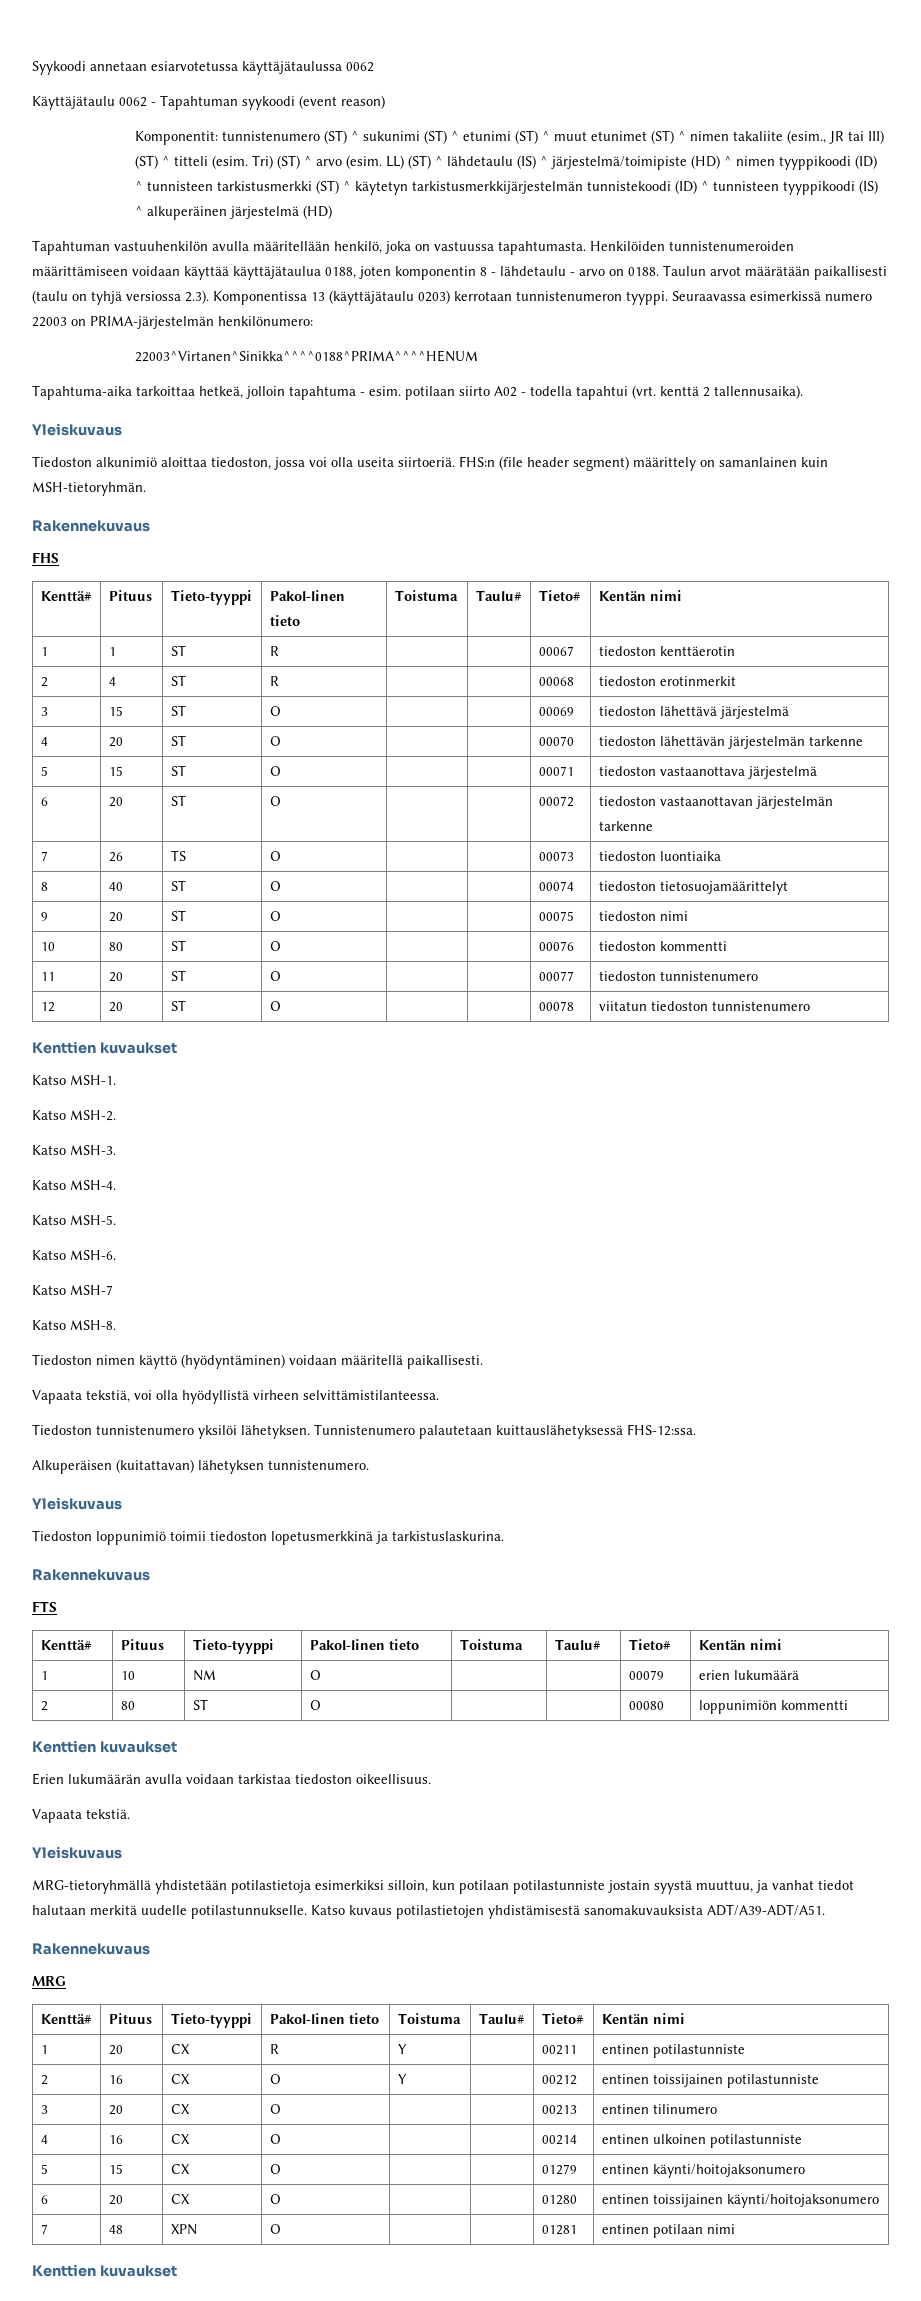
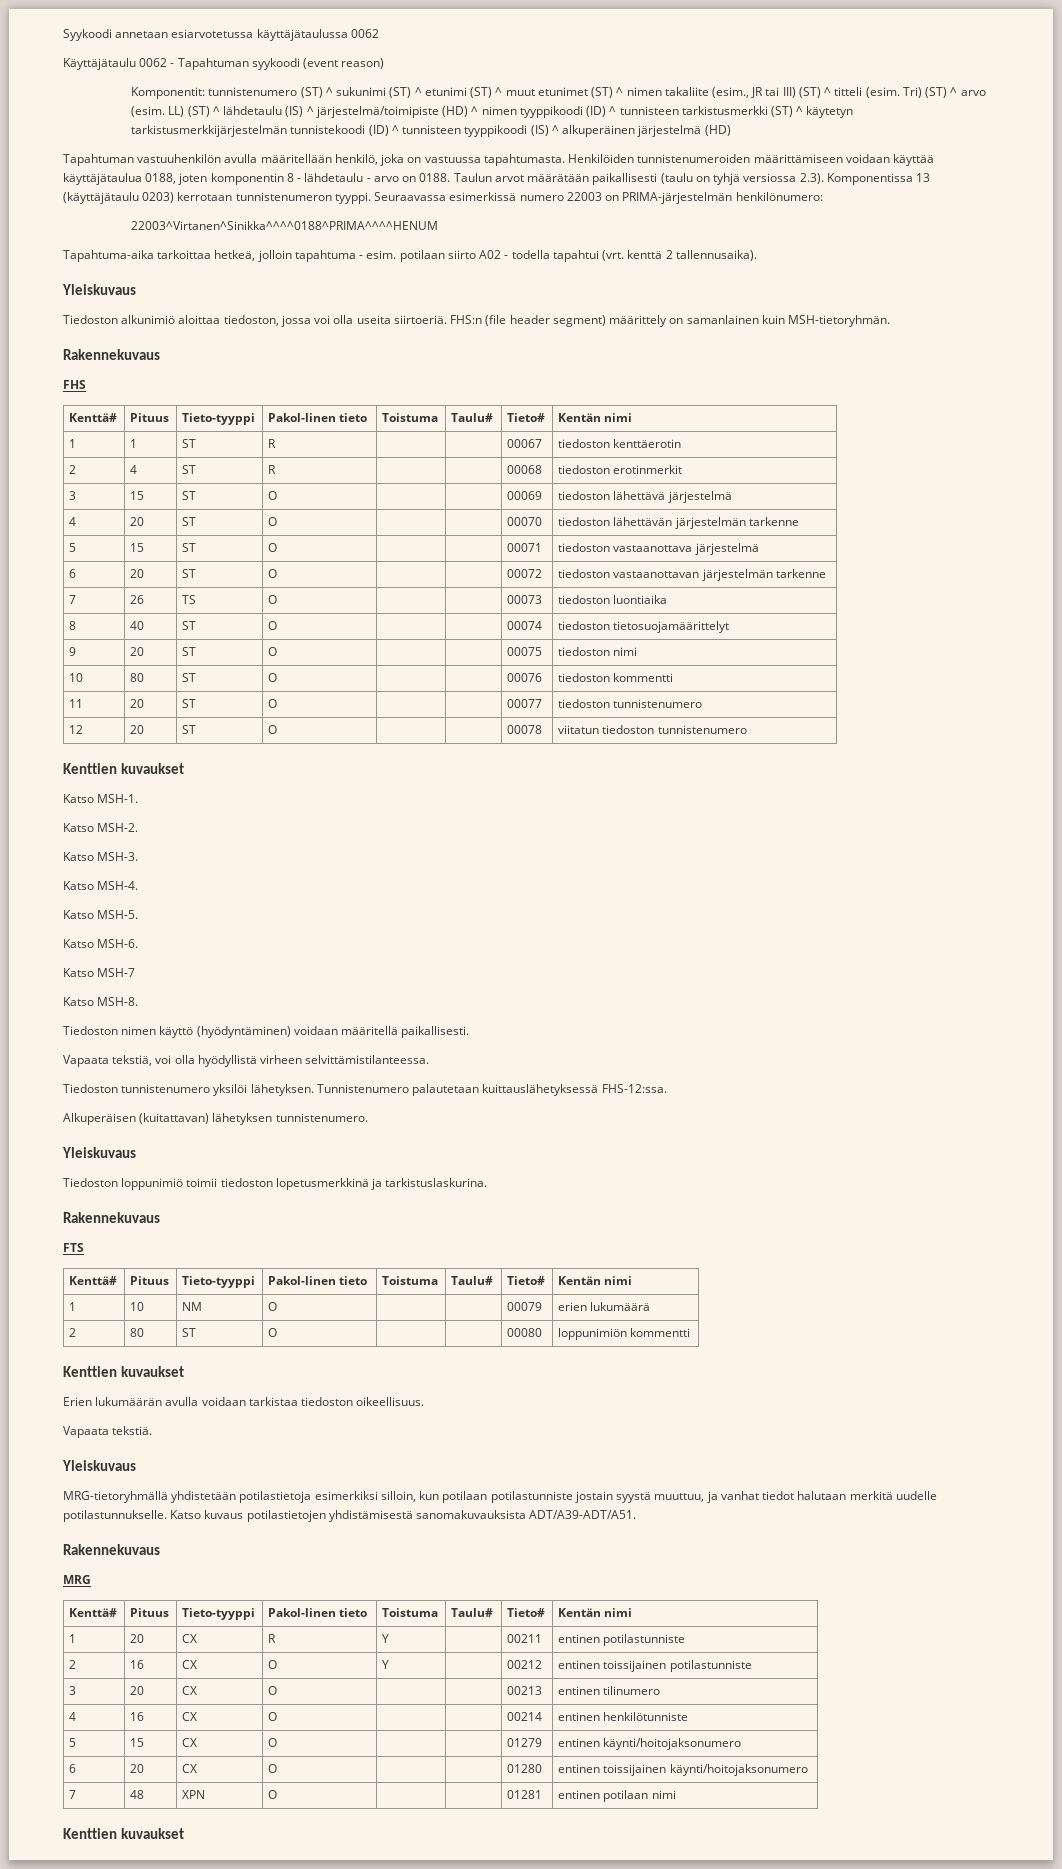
[652,2134,802,2148] ulkoinen potilastunniste -> [603,1712,689,1721] henkilötunniste

